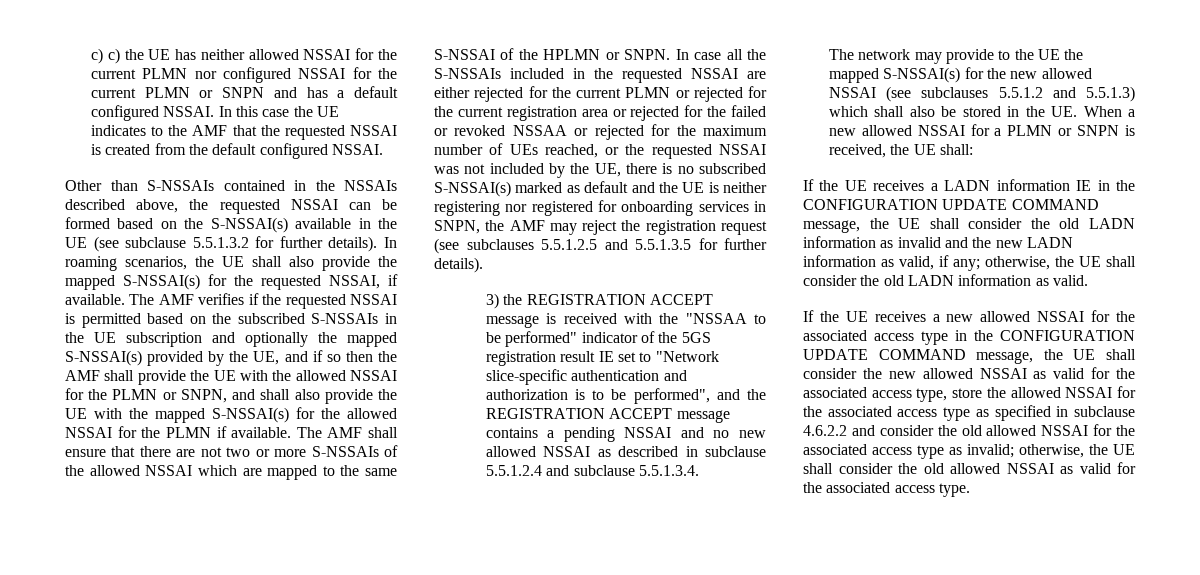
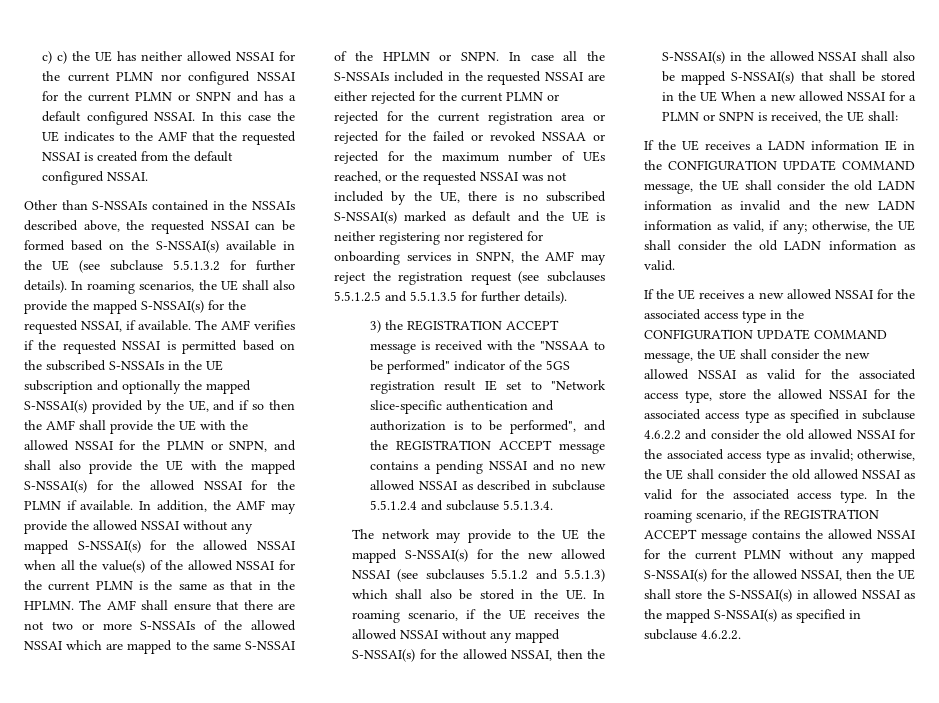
(292, 432) none -> [139,500,296,514] [24,520,253,534] [24,540,295,554] [24,560,295,573] [24,580,296,591] [24,601,74,610] In addition, the AMF may provide the allowed NSSAI without any mapped S-NSSAI(s) for the allowed NSSAI when all the value(s) of the allowed NSSAI for the current PLMN is the same as that in the HPLMN.
(1078, 111) none -> [593,590,605,599] [351,609,605,623] [351,629,560,643] [351,649,605,662] [661,51,915,64] [661,71,916,85] [661,91,718,102] In roaming scenario, if the UE receives the allowed NSSAI without any mapped S-NSSAI(s) for the allowed NSSAI, then the S-NSSAI(s) in the allowed NSSAI shall also be mapped S-NSSAI(s) that shall be stored in the UE
(970, 490) none -> [876,489,915,499] [644,509,879,523] [644,529,915,543] [644,549,916,563] [644,569,915,582] [644,589,915,602] [644,609,861,623] [644,629,741,640] In the roaming scenario, if the REGISTRATION ACCEPT message contains the allowed NSSAI for the current PLMN without any mapped S-NSSAI(s) for the allowed NSSAI, then the UE shall store the S-NSSAI(s) in allowed NSSAI as the mapped S-NSSAI(s) as specified in subclause 4.6.2.2.

